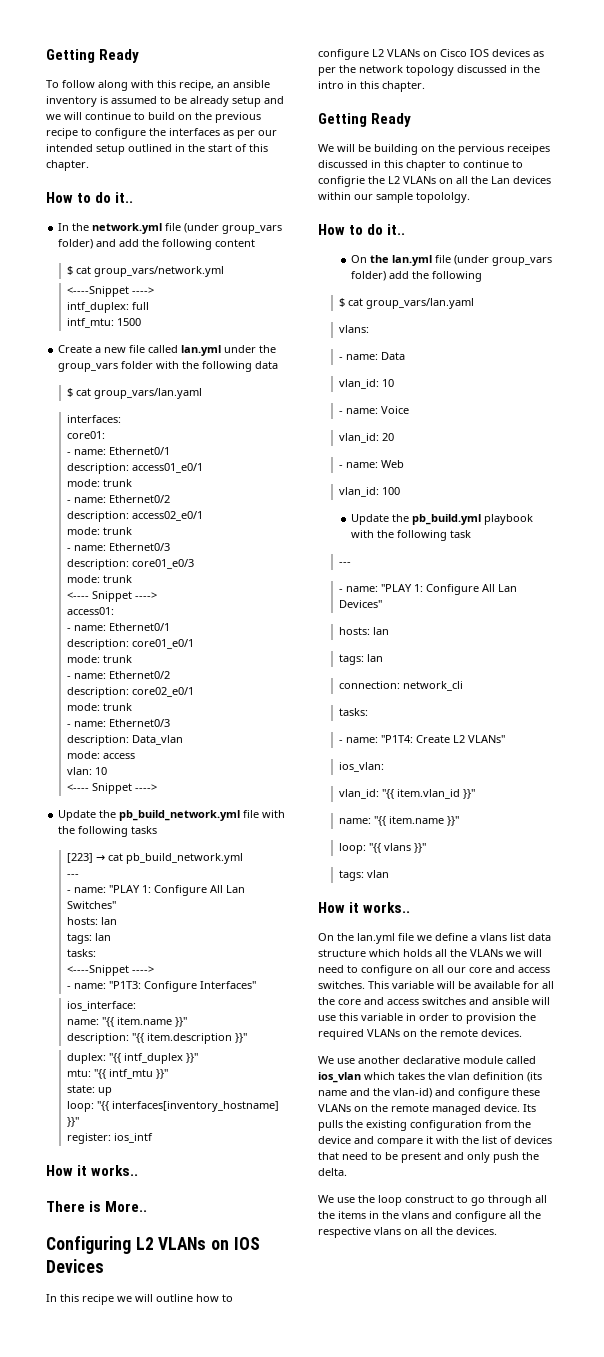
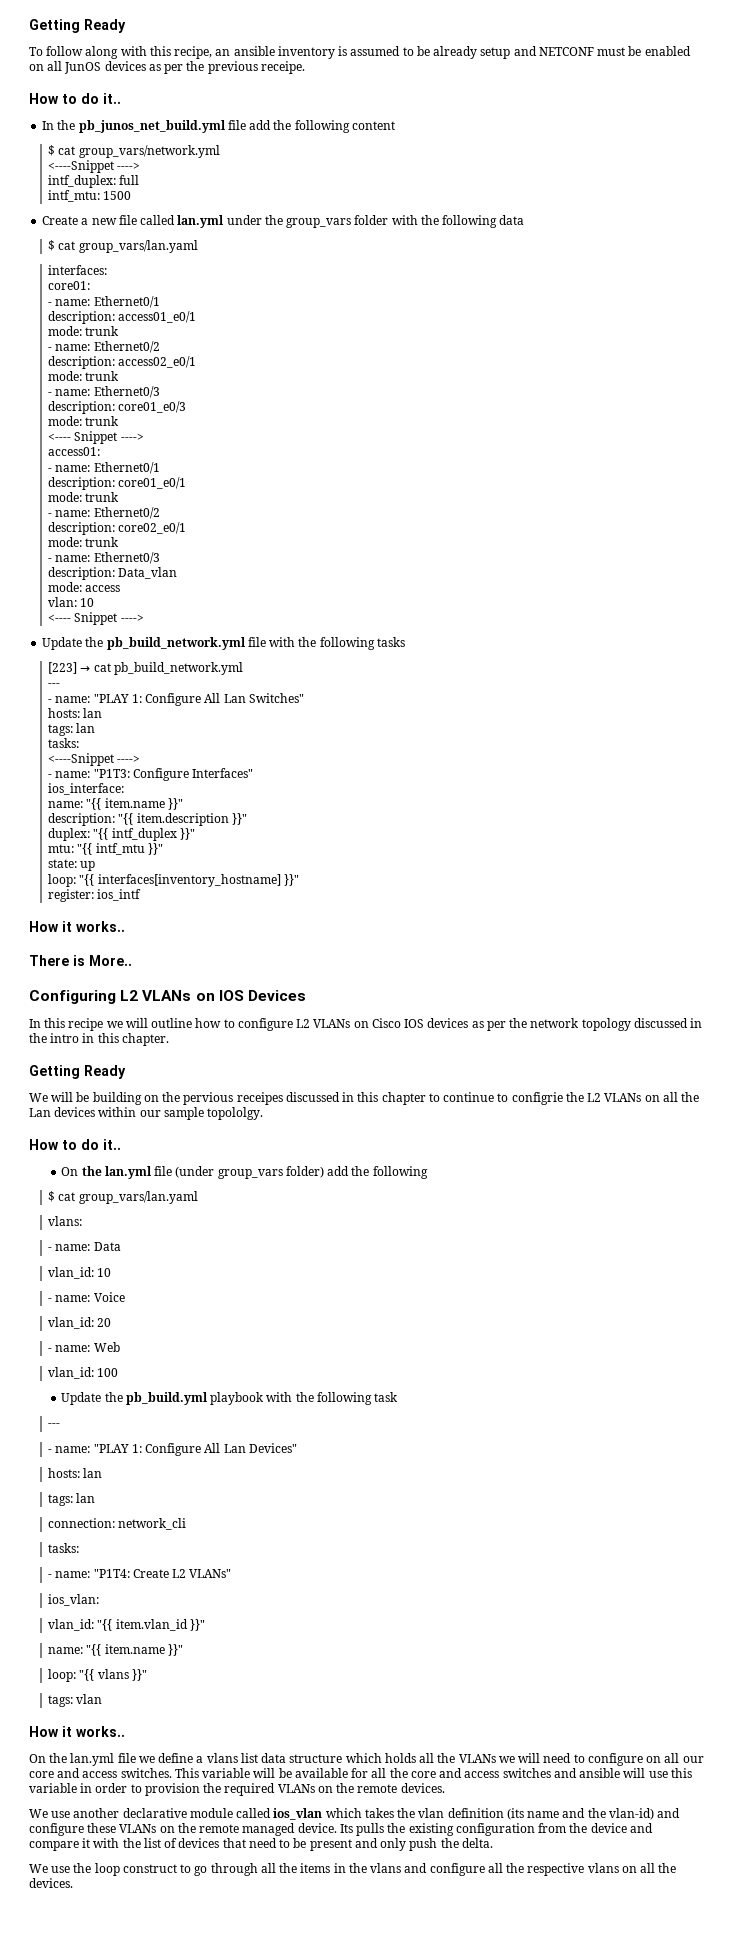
[46,112,261,123] [46,128,277,139] [46,144,268,155] [46,160,89,171] we will continue to build on the previous recipe to configure the interfaces as per our intended setup outlined in the start of this chapter. -> [538,46,691,56] [29,61,305,74] NETCONF must be enabled on all JunOS devices as per the previous receipe.
[92,223,283,234] [58,239,117,249] network.yml file (under group_vars folder) and -> [78,120,246,133] pb_junos_net_build.yml file

